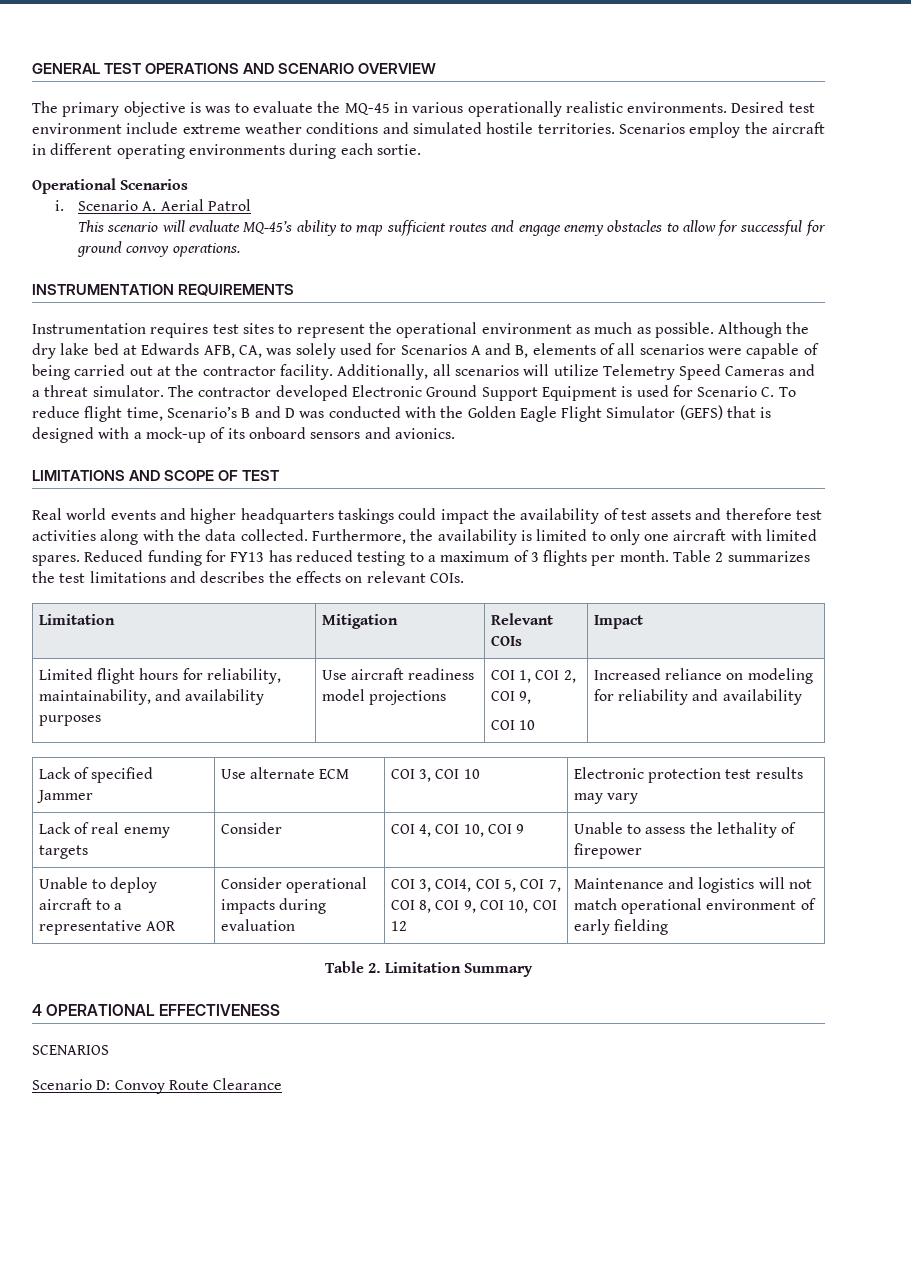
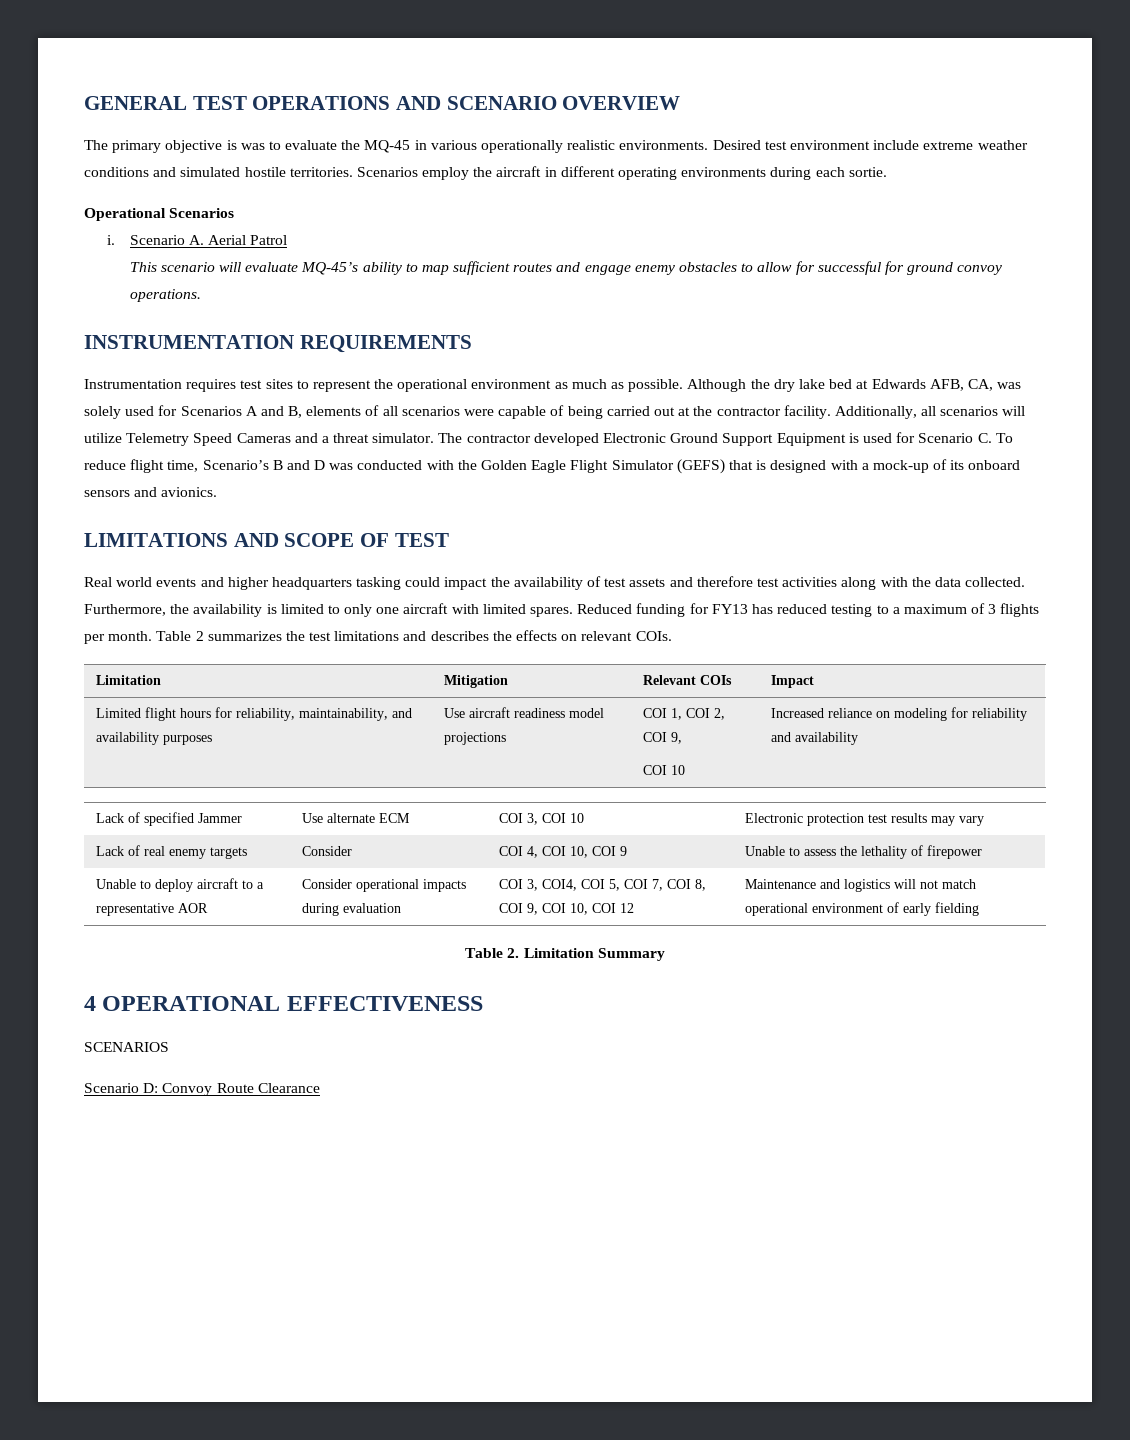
[337,508,394,524] taskings -> [356,577,402,590] tasking

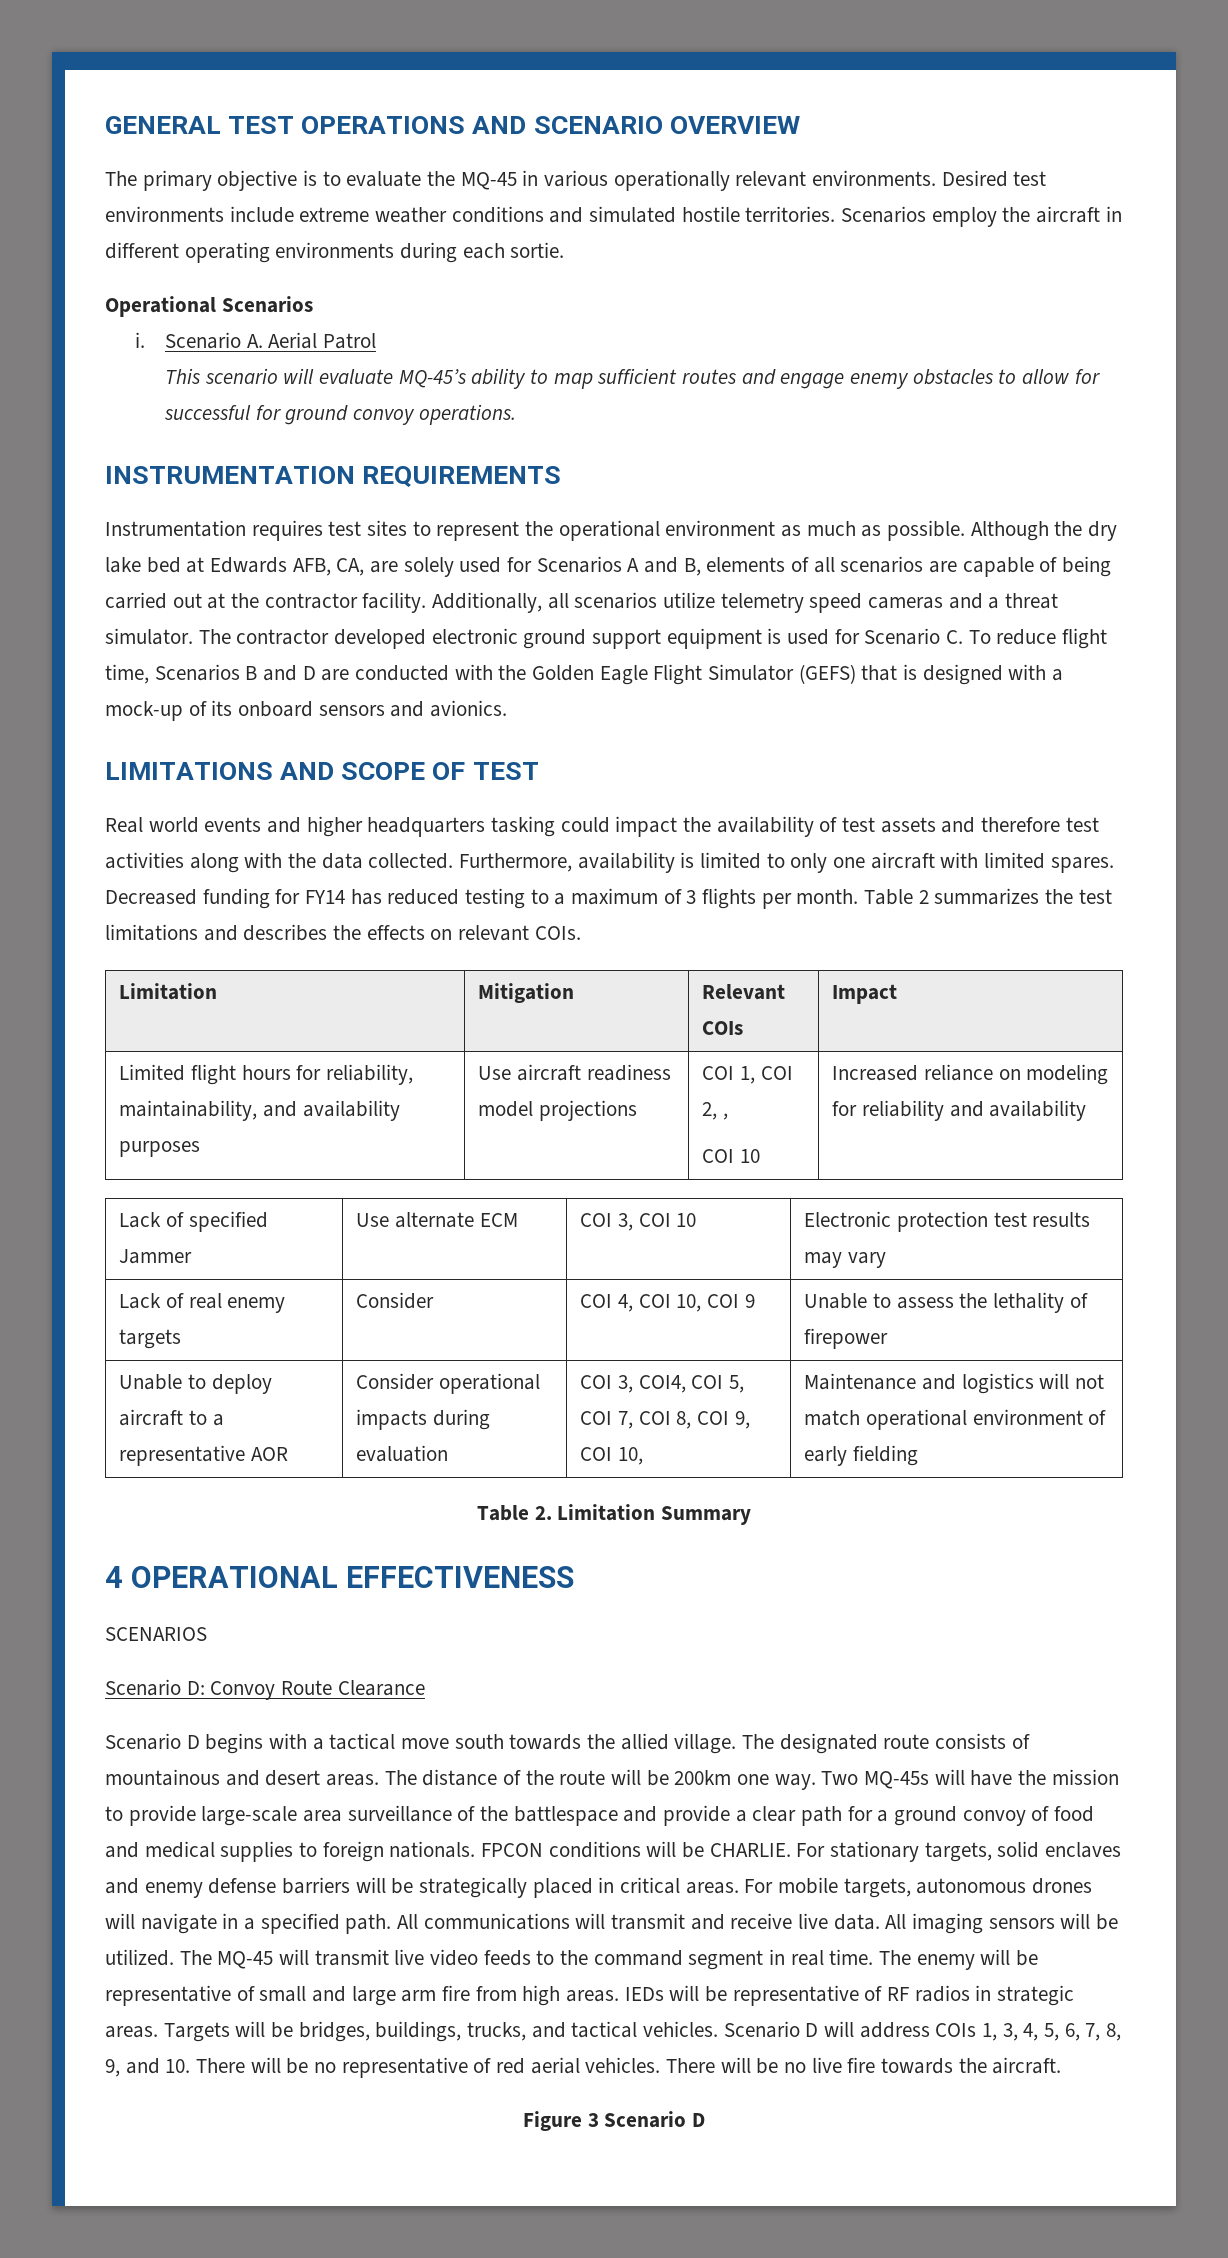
[240,143,265,150] was -> (318, 178) none
[567,140,616,150] realistic -> [735,171,807,187] relevant
[789,140,870,150] environment -> [105,206,224,222] environments
[997,382,1022,389] was -> [370,561,399,573] are
[464,409,495,416] were -> [929,561,958,573] are
[1002,406,1026,416] [84,433,291,446] will utilize Telemetry Speed Cameras -> [663,592,944,613] utilize telemetry speed cameras
[603,433,846,446] Electronic Ground Support Equipment -> [431,628,762,649] electronic ground support equipment
[202,460,269,470] Scenario’s -> [154,664,240,681] Scenarios
[329,463,354,470] was -> [321,669,350,681] are
[170,604,190,614] the -> (573, 862) none
[577,604,633,614] Reduced -> [105,889,197,905] Decreased
[711,604,748,614] FY13 -> [305,890,346,904] FY14
[642,732,682,744] COI 9, -> [722,1113,728,1120] ,
[591,903,634,913] COI 12 -> (643, 1456) none
(320, 1088) none -> [105,1733,1030,1754] [105,1769,1119,1790] [105,1805,1095,1826] [105,1841,1122,1862] [105,1877,1093,1898] [105,1913,1119,1934] [105,1949,1039,1970] [105,1985,1075,2006] [105,2021,1122,2042] [105,2057,1062,2078] [522,2111,706,2131] // Scenario D begins with a tactical move south towards the allied village. The designated route consists of mountainous and desert areas. The distance of the route will be 200km one way. Two MQ-45s will have the mission to provide large-scale area surveillance of the battlespace and provide a clear path for a ground convoy of food and medical supplies to foreign nationals. FPCON conditions will be CHARLIE. For stationary targets, solid enclaves and enemy defense barriers will be strategically placed in critical areas. For mobile targets, autonomous drones will navigate in a specified path. All communications will transmit and receive live data. All imaging sensors will be utilized. The MQ-45 will transmit live video feeds to the command segment in real time. The enemy will be representative of small and large arm fire from high areas. IEDs will be representative of RF radios in strategic areas. Targets will be bridges, buildings, trucks, and tactical vehicles. Scenario D will address COIs 1, 3, 4, 5, 6, 7, 8, 9, and 10. There will be no representative of red aerial vehicles. There will be no live fire towards the aircraft. // Figure 3 Scenario D

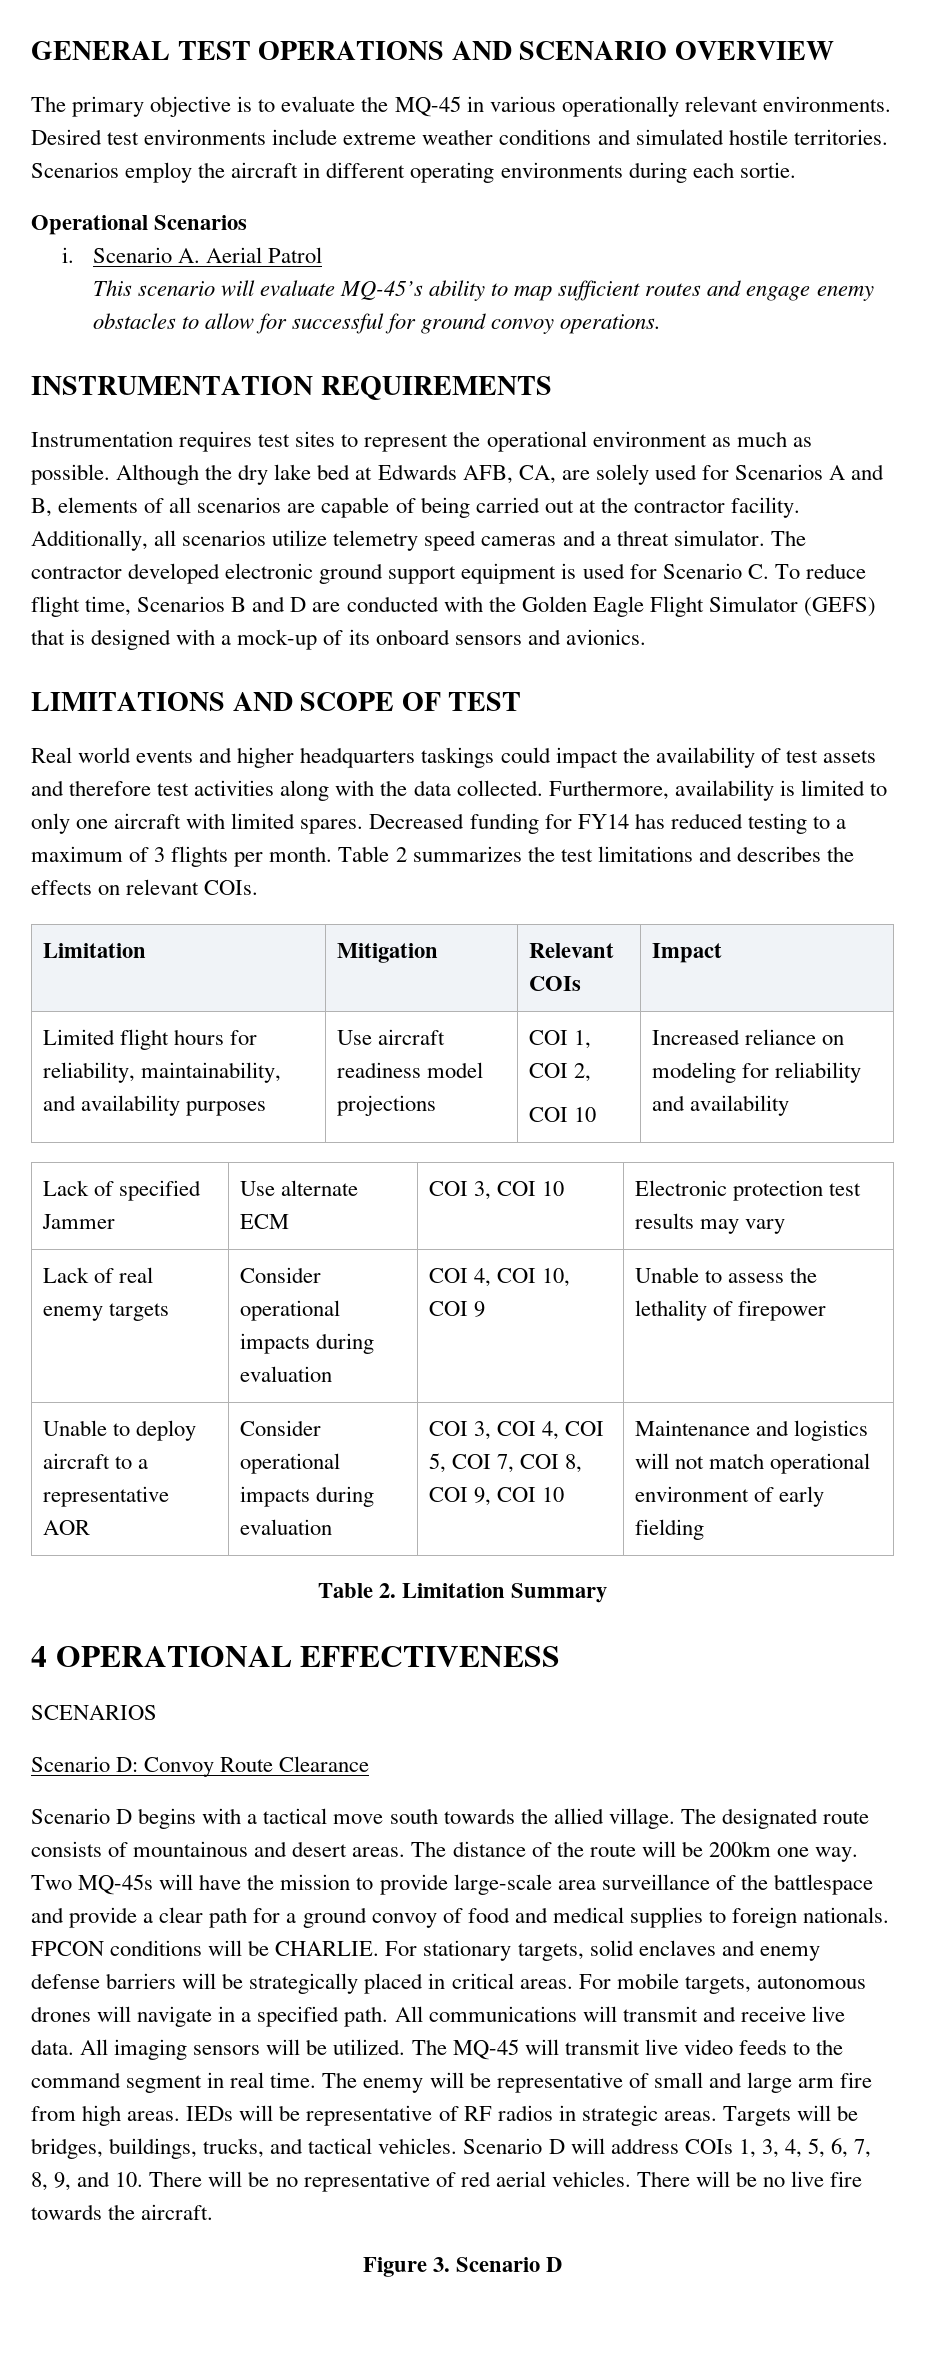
[491,816,556,837] tasking -> [421,747,495,768] taskings
[722,1113,728,1120] , -> (591, 1072) none
(435, 1300) none -> [239,1300,340,1321] [239,1333,374,1354] [239,1366,332,1382] operational impacts during evaluation
[638,1375,686,1393] COI4, -> [497,1421,560,1440] COI 4,
[617,1447,643,1465] 10, -> [542,1487,565,1502] 10
[587,2113,599,2127] 3 -> [432,2257,450,2272] 3.

